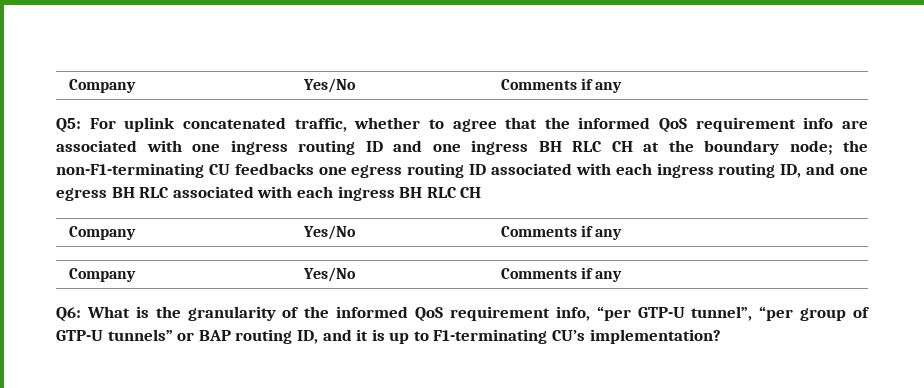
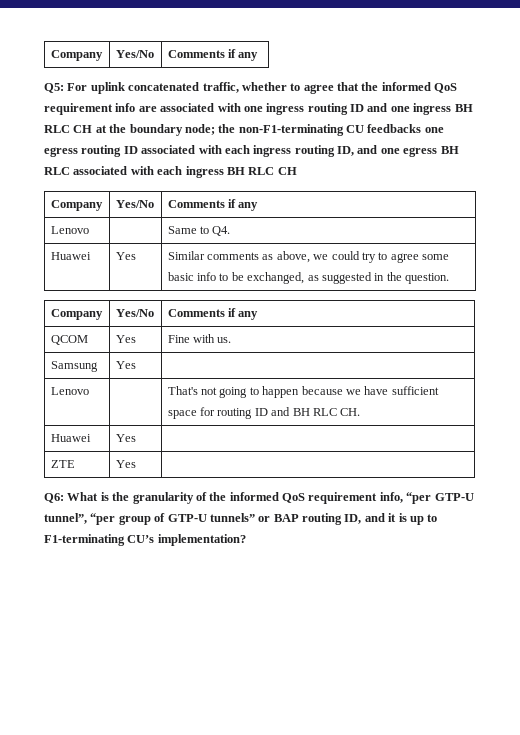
[69,268,137,282] [303,267,357,282] [501,267,623,282] // Company | Yes/No | Comments if any -> [50,226,89,234] [167,226,231,236] [50,252,91,260] [115,252,136,260] [167,251,450,263] [167,272,450,284] [50,309,103,320] [115,309,154,317] [167,308,259,320] [50,335,88,345] [115,335,136,343] [167,334,232,343] [50,361,98,372] [115,361,136,369] [50,387,89,395] [167,386,439,398] [167,407,361,419] [50,434,91,442] [115,434,136,442] [50,460,75,468] [115,460,136,468] // Lenovo | | Same to Q4. // Huawei | Yes | Similar comments as above, we could try to agree some basic info to be exchanged, as suggested in the question. // Company | Yes/No | Comments if any // QCOM | Yes | Fine with us. // Samsung | Yes | // Lenovo | | That's not going to happen because we have sufficient space for routing ID and BH RLC CH. // Huawei | Yes | // ZTE | Yes |

